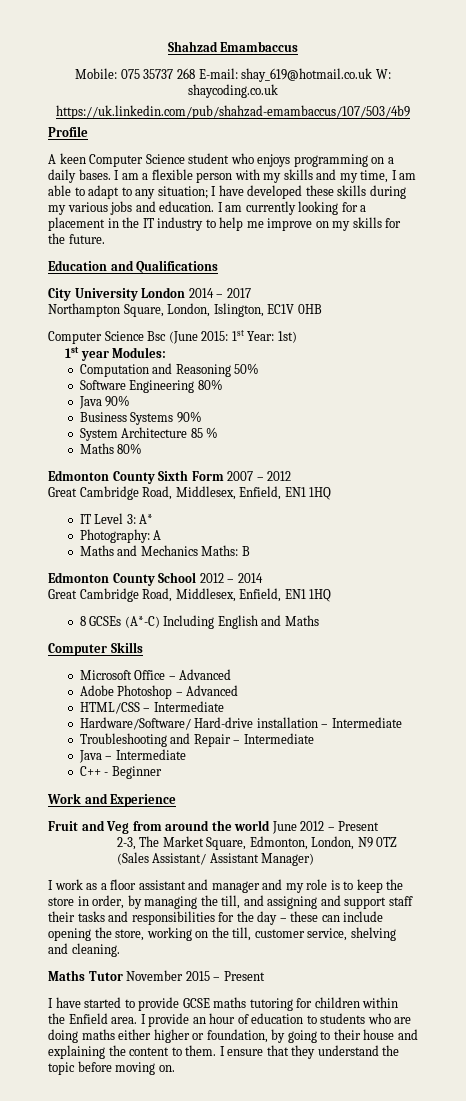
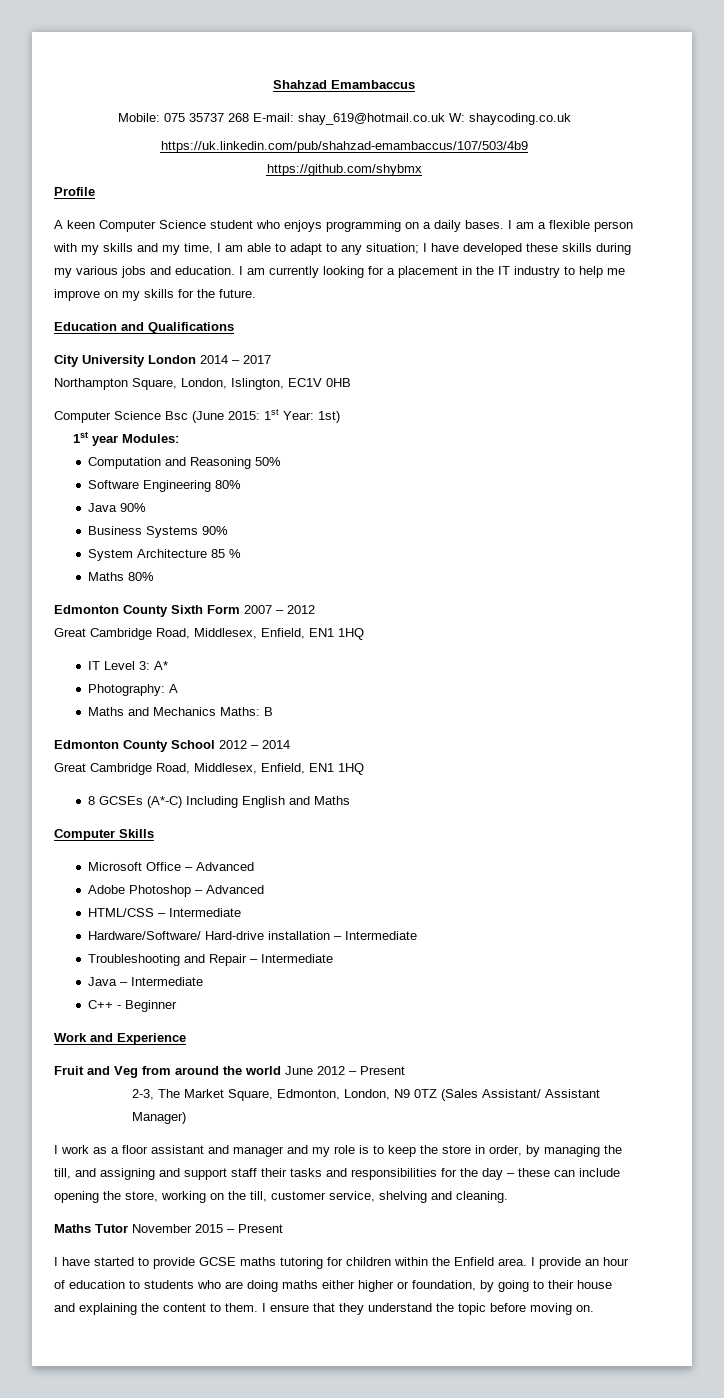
(410, 112) none -> [266,164,422,176] // https://github.com/shybmx

